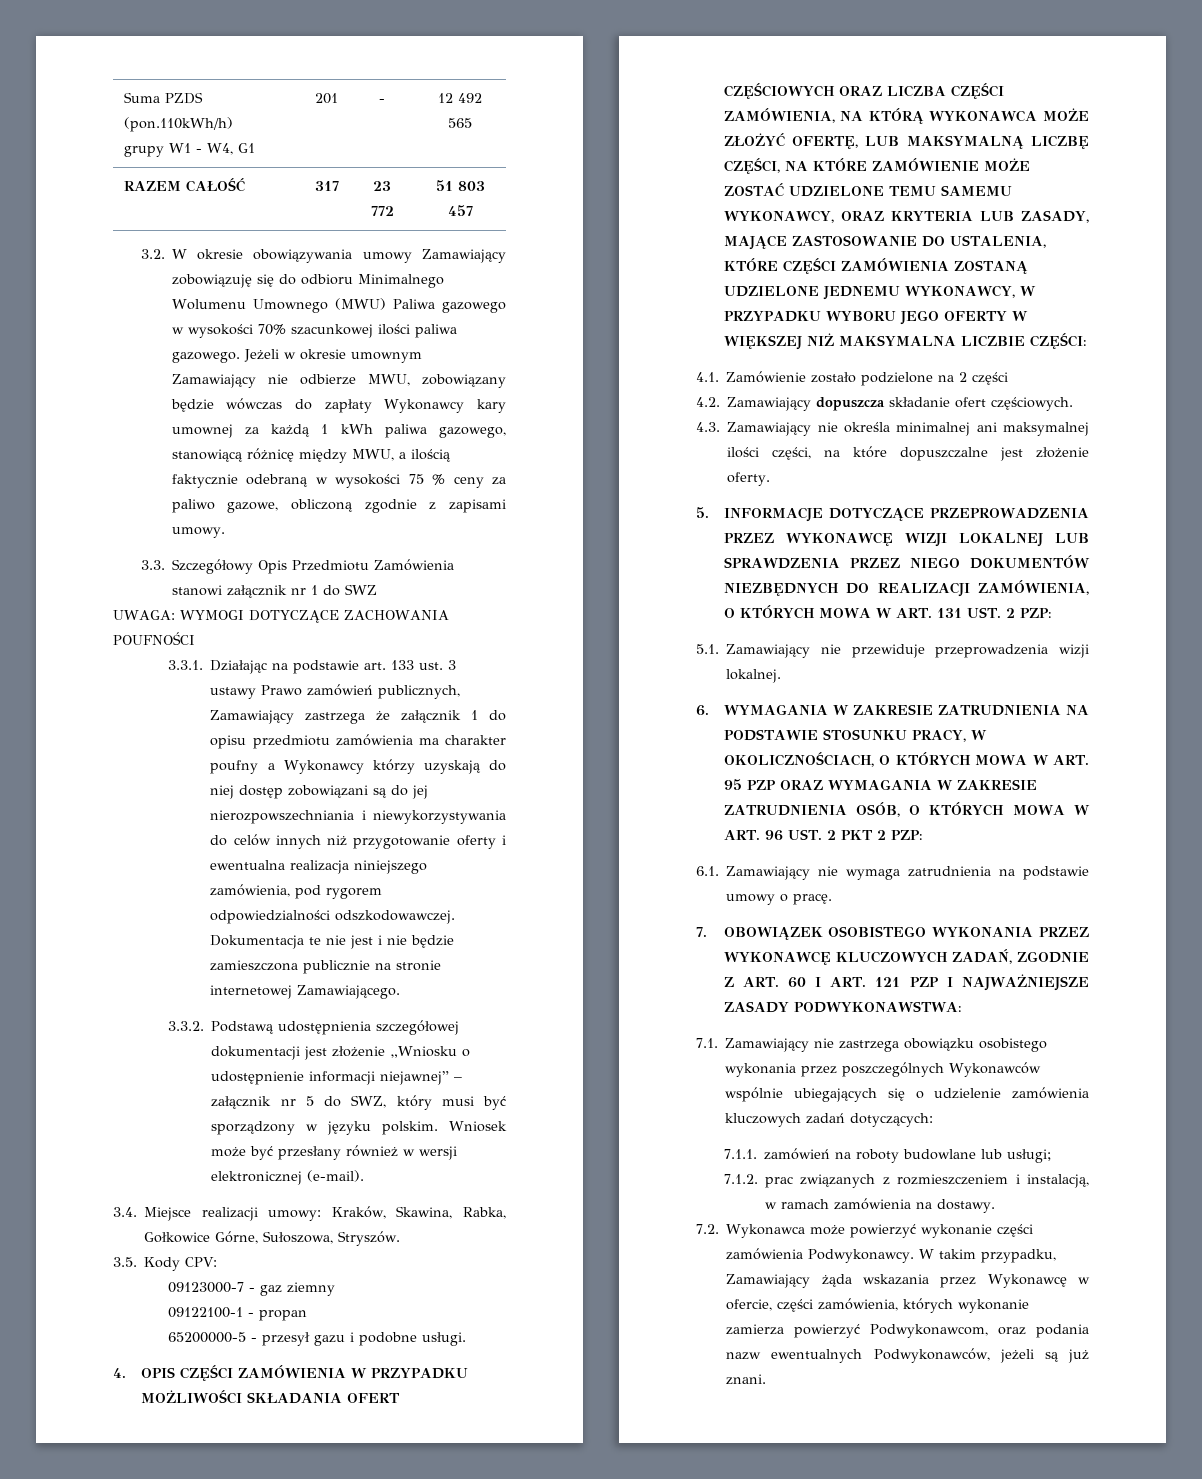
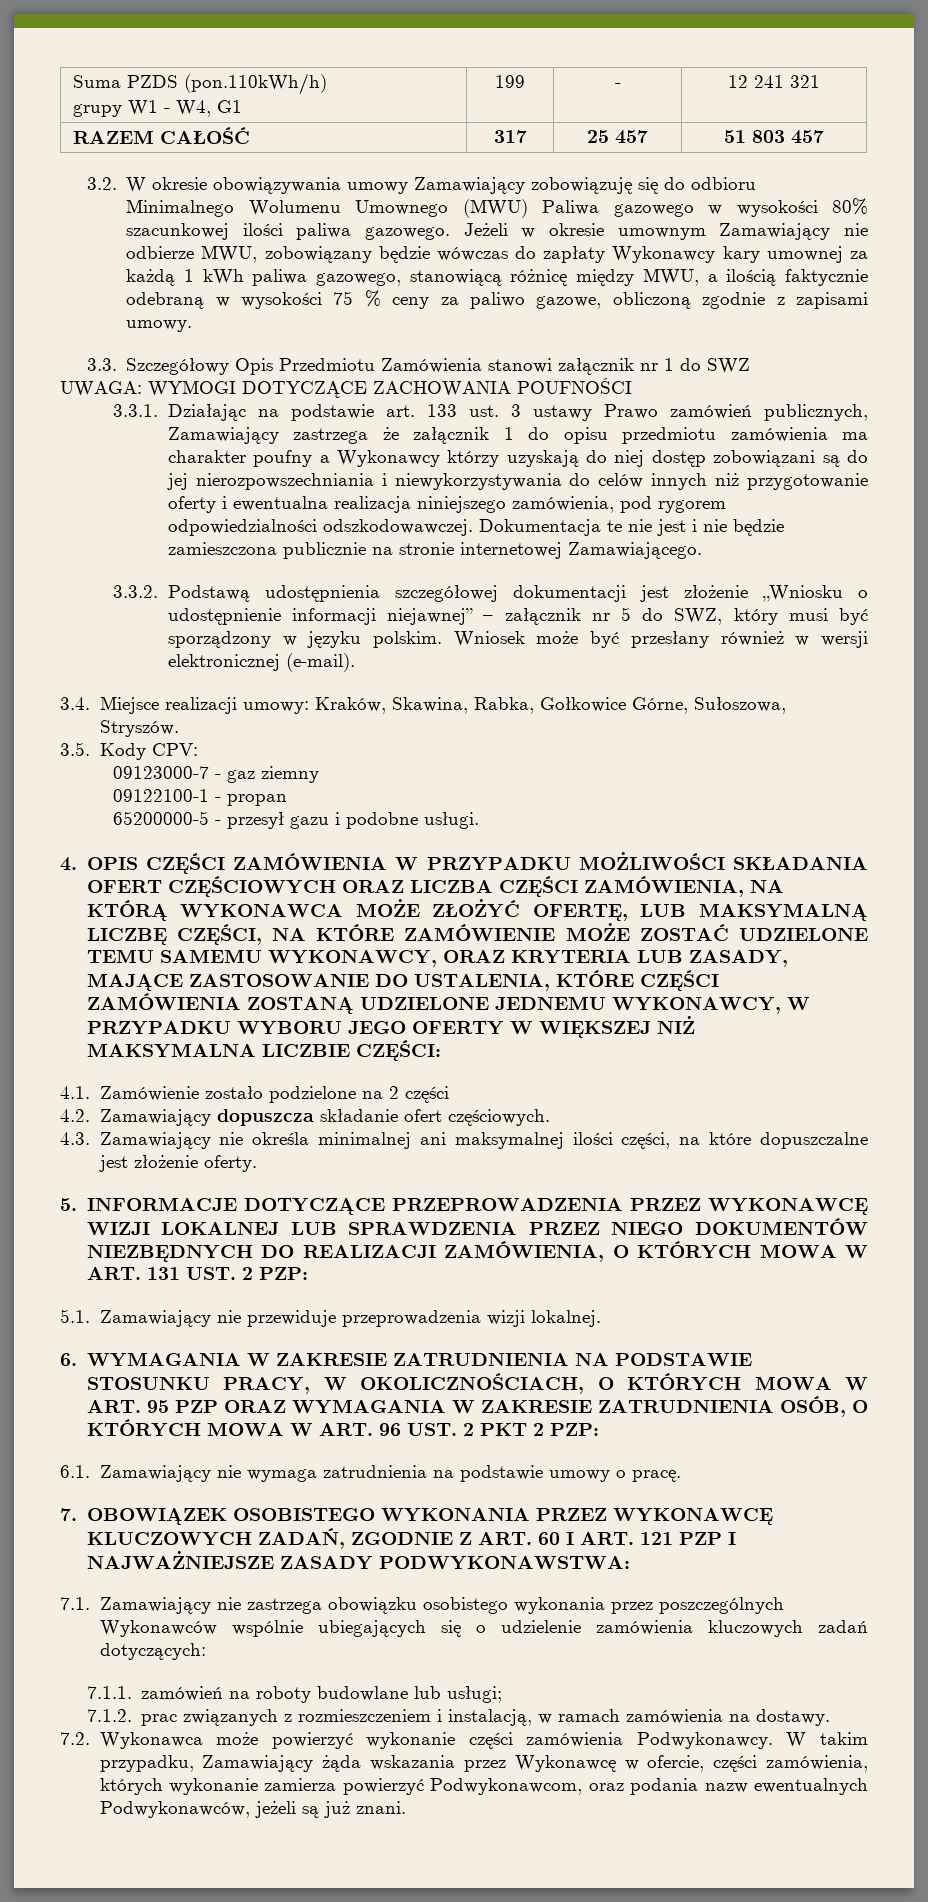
[315,93,338,104] 201 -> [495,75,525,88] 199
[458,93,482,103] [448,118,472,128] 492 565 -> [754,75,820,88] 241 321
[373,181,391,191] [370,206,394,216] 23 772 -> [587,130,648,144] 25 457
[257,324,286,335] 70% -> [832,198,869,215] 80%

